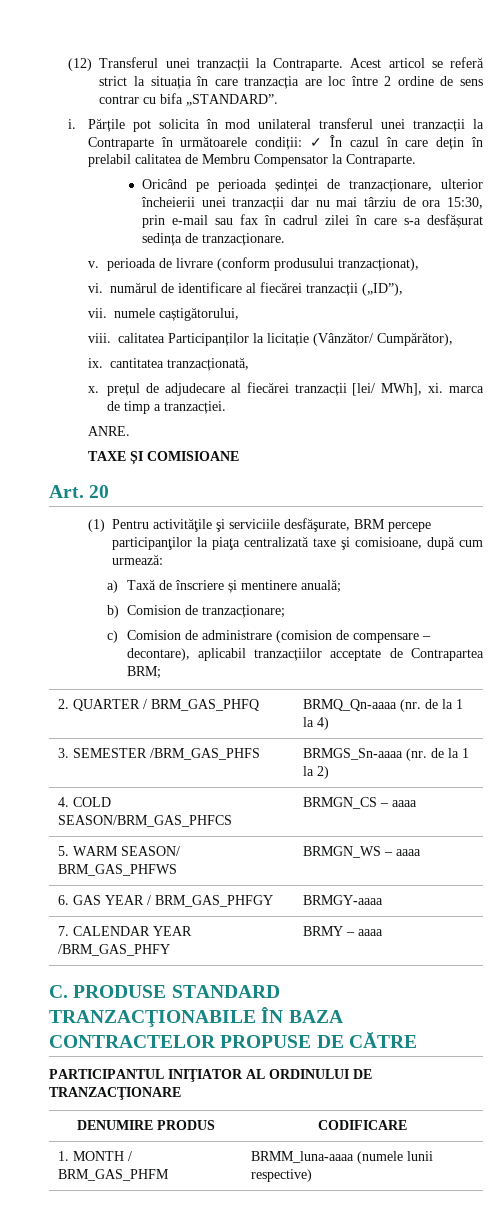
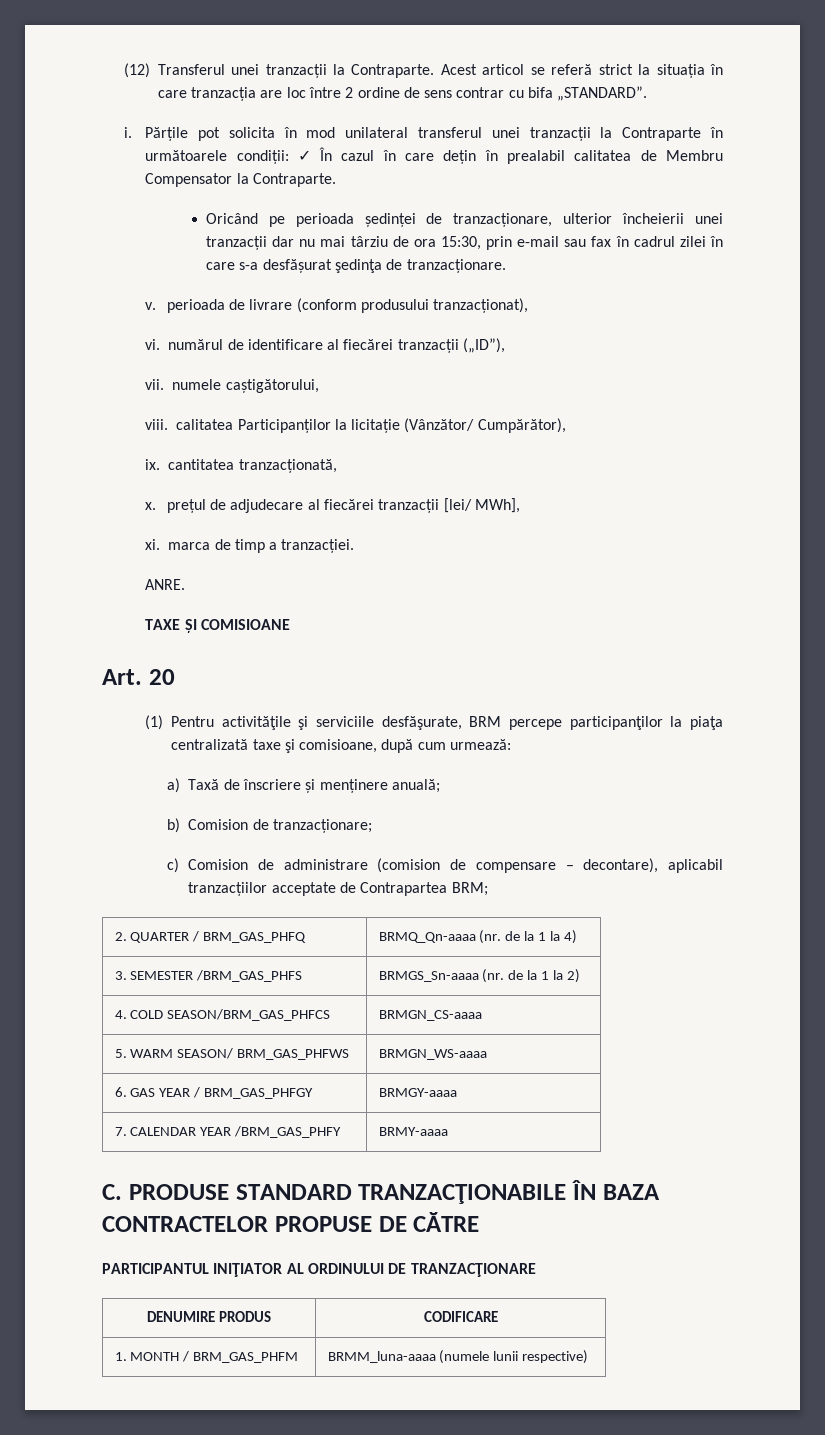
[87,154,131,167] prelabil -> [507,150,566,164] prealabil
[142,233,183,246] sedința -> [334,259,382,273] şedinţa
(423, 389) none -> (521, 505) //
[240,580,297,590] mentinere -> [319,779,388,793] menținere
[302,797,417,809] BRMGN_CS – aaaa -> [378,1010,482,1021] BRMGN_CS-aaaa
[302,846,421,858] BRMGN_WS – aaaa -> [378,1049,487,1060] BRMGN_WS-aaaa
[302,926,383,936] BRMY – aaaa -> [378,1127,448,1136] BRMY-aaaa

